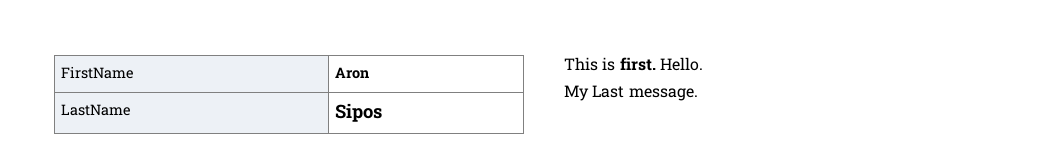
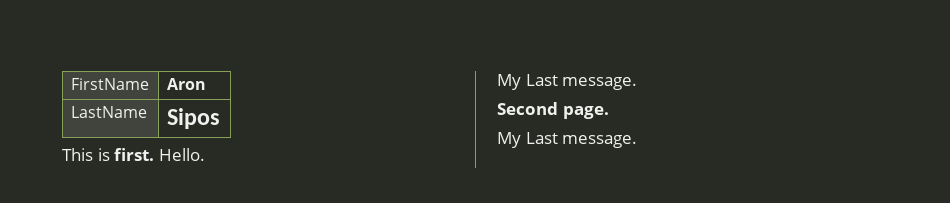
(698, 94) none -> [497,102,609,119] [497,132,638,148] // Second page. // My Last message.

